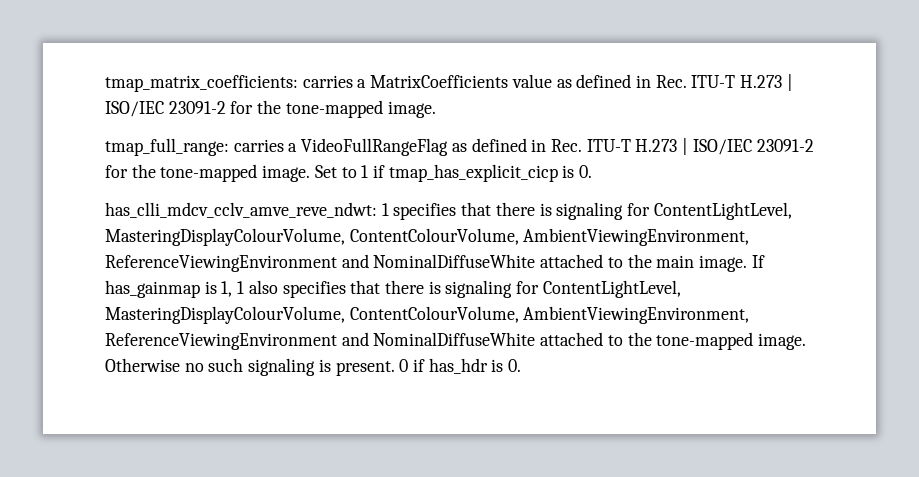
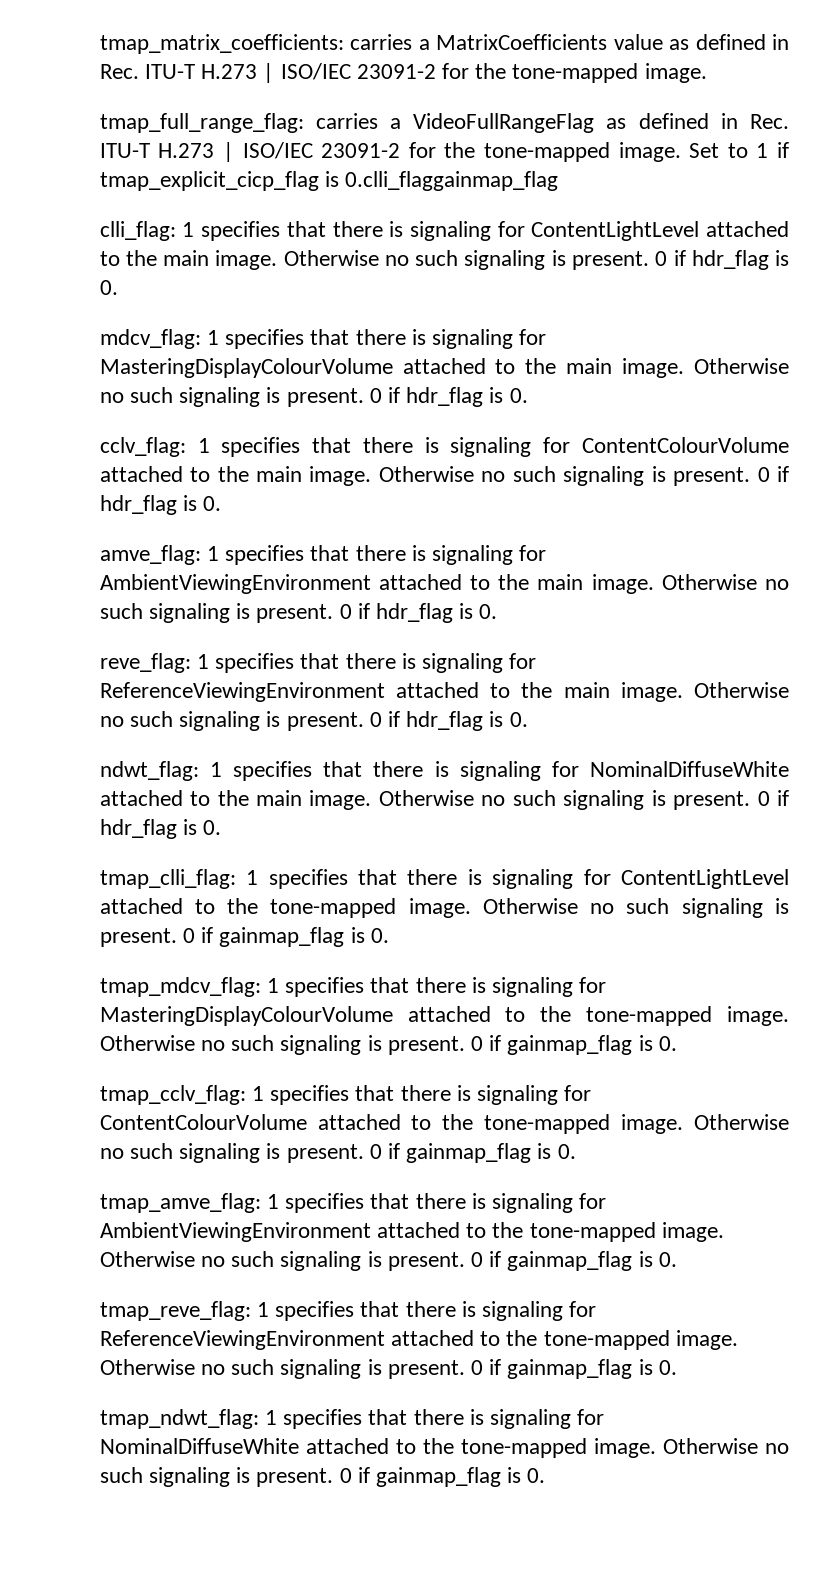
[104,138,229,156] tmap_full_range: -> [99,113,304,133] tmap_full_range_flag:
[388,164,593,182] [104,202,792,220] [104,228,750,246] [104,254,369,272] tmap_has_explicit_cicp is 0. // has_clli_mdcv_cclv_amve_reve_ndwt: 1 specifies that there is signaling for ContentLightLevel, MasteringDisplayColourVolume, ContentColourVolume, AmbientViewingEnvironment, ReferenceViewingEnvironment and -> [99,171,559,191] [99,221,789,241] [99,250,790,270] [99,280,118,295] [99,329,547,349] [99,358,789,378] [99,387,528,407] [99,437,789,457] [99,466,790,486] [99,495,222,515] [99,545,547,565] [99,574,789,594] [99,603,498,623] [99,653,537,673] [99,682,789,702] [99,711,528,731] [99,761,579,781] tmap_explicit_cicp_flag is 0.clli_flaggainmap_flag // clli_flag: 1 specifies that there is signaling for ContentLightLevel attached to the main image. Otherwise no such signaling is present. 0 if hdr_flag is 0. // mdcv_flag: 1 specifies that there is signaling for MasteringDisplayColourVolume attached to the main image. Otherwise no such signaling is present. 0 if hdr_flag is 0. // cclv_flag: 1 specifies that there is signaling for ContentColourVolume attached to the main image. Otherwise no such signaling is present. 0 if hdr_flag is 0. // amve_flag: 1 specifies that there is signaling for AmbientViewingEnvironment attached to the main image. Otherwise no such signaling is present. 0 if hdr_flag is 0. // reve_flag: 1 specifies that there is signaling for ReferenceViewingEnvironment attached to the main image. Otherwise no such signaling is present. 0 if hdr_flag is 0. // ndwt_flag: 1 specifies that there is signaling for
[751,255,765,268] [104,280,681,298] [104,306,750,324] [104,332,369,350] If has_gainmap is 1, 1 also specifies that there is signaling for ContentLightLevel, MasteringDisplayColourVolume, ContentColourVolume, AmbientViewingEnvironment, ReferenceViewingEnvironment and -> [378,790,790,810] [99,819,222,839] [99,869,789,889] [99,898,790,918] [99,927,389,947] [99,977,607,997] [99,1006,789,1026] [99,1035,677,1055] [99,1085,592,1105] [99,1114,789,1134] [99,1143,576,1163] [99,1193,607,1213] [99,1222,724,1242] [99,1251,677,1271] [99,1301,597,1321] [99,1330,738,1350] [99,1359,677,1379] [99,1409,605,1429] Otherwise no such signaling is present. 0 if hdr_flag is 0. // tmap_clli_flag: 1 specifies that there is signaling for ContentLightLevel attached to the tone-mapped image. Otherwise no such signaling is present. 0 if gainmap_flag is 0. // tmap_mdcv_flag: 1 specifies that there is signaling for MasteringDisplayColourVolume attached to the tone-mapped image. Otherwise no such signaling is present. 0 if gainmap_flag is 0. // tmap_cclv_flag: 1 specifies that there is signaling for ContentColourVolume attached to the tone-mapped image. Otherwise no such signaling is present. 0 if gainmap_flag is 0. // tmap_amve_flag: 1 specifies that there is signaling for AmbientViewingEnvironment attached to the tone-mapped image. Otherwise no such signaling is present. 0 if gainmap_flag is 0. // tmap_reve_flag: 1 specifies that there is signaling for ReferenceViewingEnvironment attached to the tone-mapped image. Otherwise no such signaling is present. 0 if gainmap_flag is 0. // tmap_ndwt_flag: 1 specifies that there is signaling for
[428,358,488,374] has_hdr -> [375,1467,501,1487] gainmap_flag

